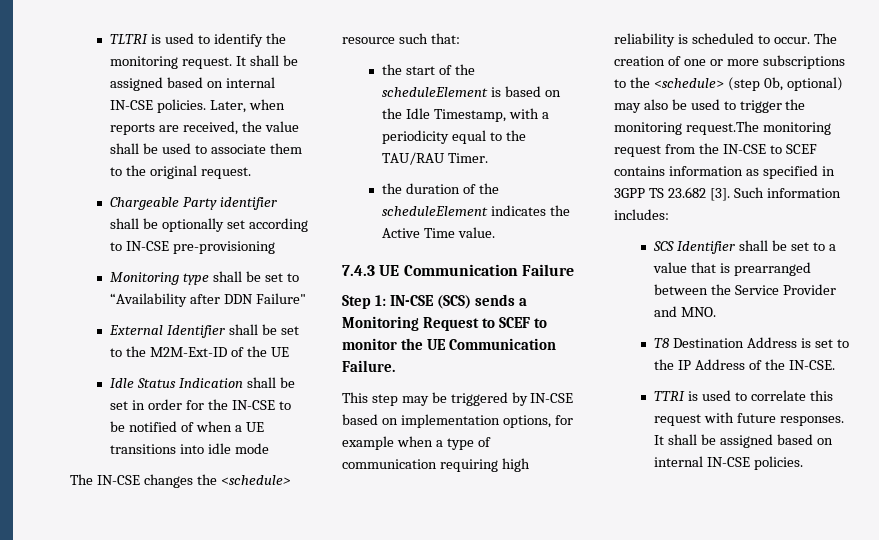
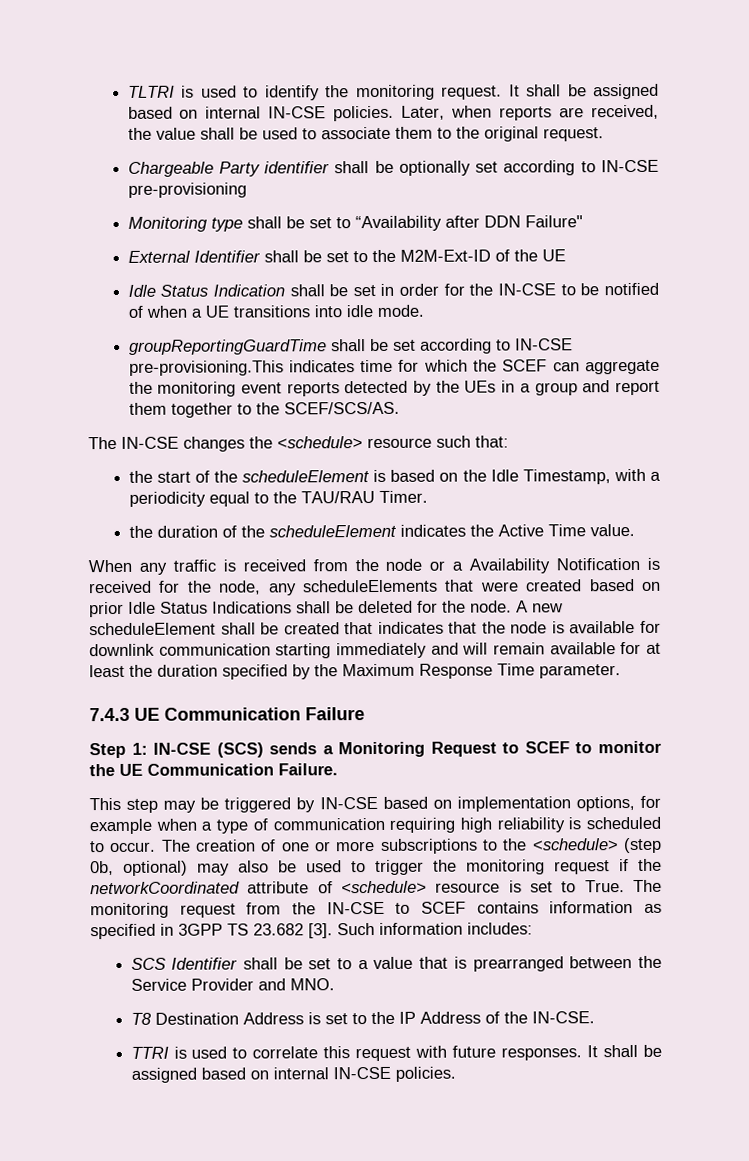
[234,443,269,454] mode -> [376,304,424,317] [128,338,573,355] [128,359,661,376] [128,380,660,397] [128,401,400,418] mode. // groupReportingGuardTime shall be set according to IN-CSE pre-provisioning.This indicates time for which the SCEF can aggregate the monitoring event reports detected by the UEs in a group and report them together to the SCEF/SCS/AS.
(495, 232) none -> [88,557,661,575] [89,579,661,596] [89,600,563,618] [89,620,661,636] [89,641,661,659] [89,663,621,680] // When any traffic is received from the node or a Availability Notification is received for the node, any scheduleElements that were created based on prior Idle Status Indications shall be deleted for the node. A new scheduleElement shall be created that indicates that the node is available for downlink communication starting immediately and will remain available for at least the duration specified by the Maximum Response Time parameter.
[685,121,759,135] request.The -> [554,858,662,875] [90,879,662,895] request if the networkCoordinated attribute of <schedule> resource is set to True. The

